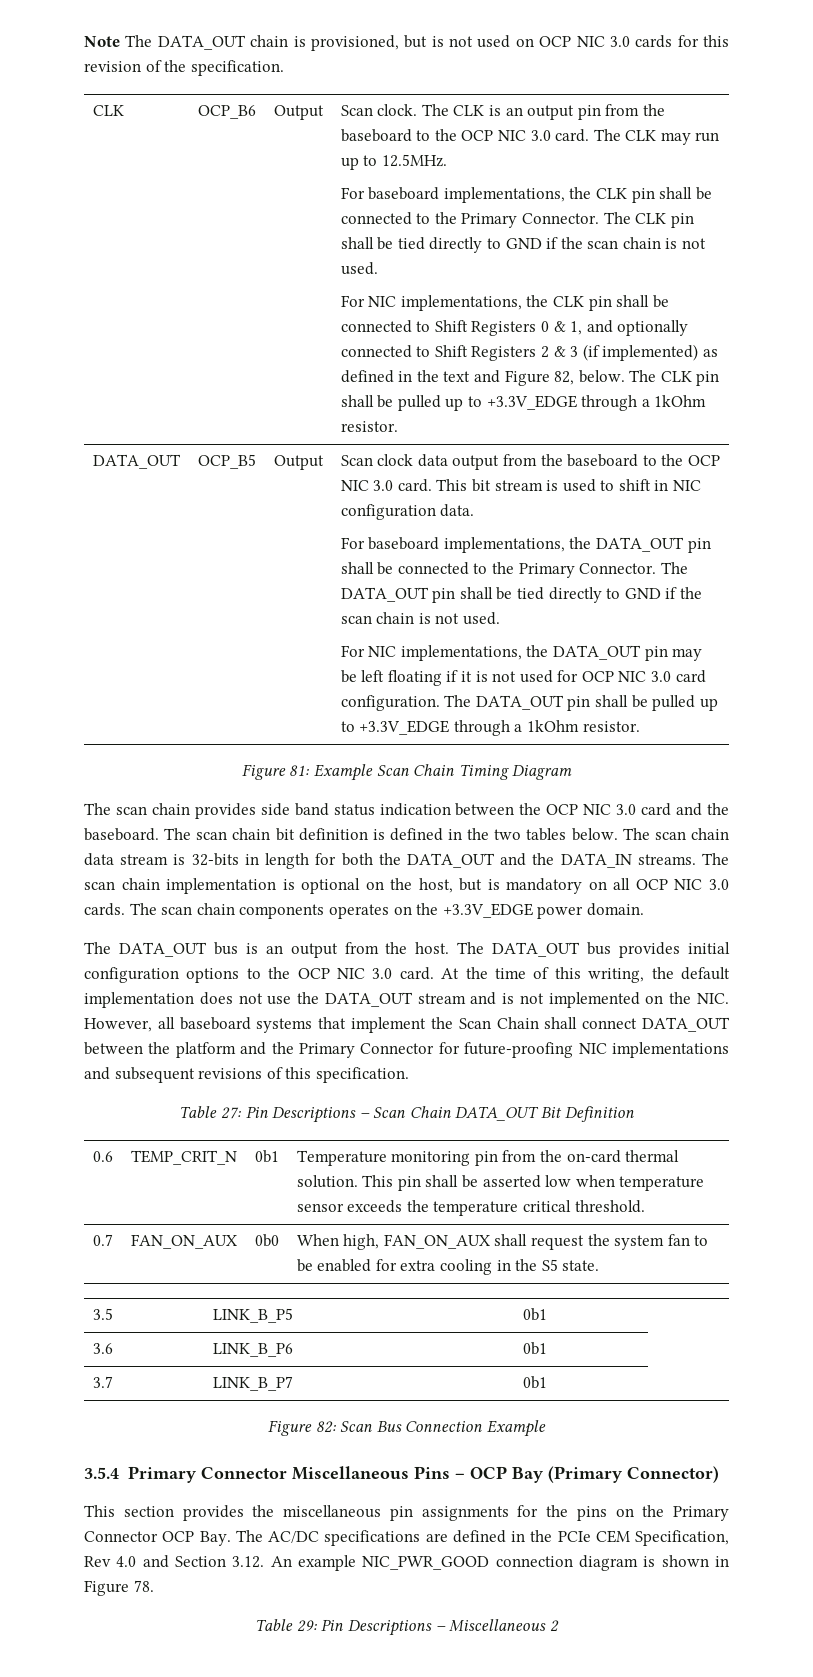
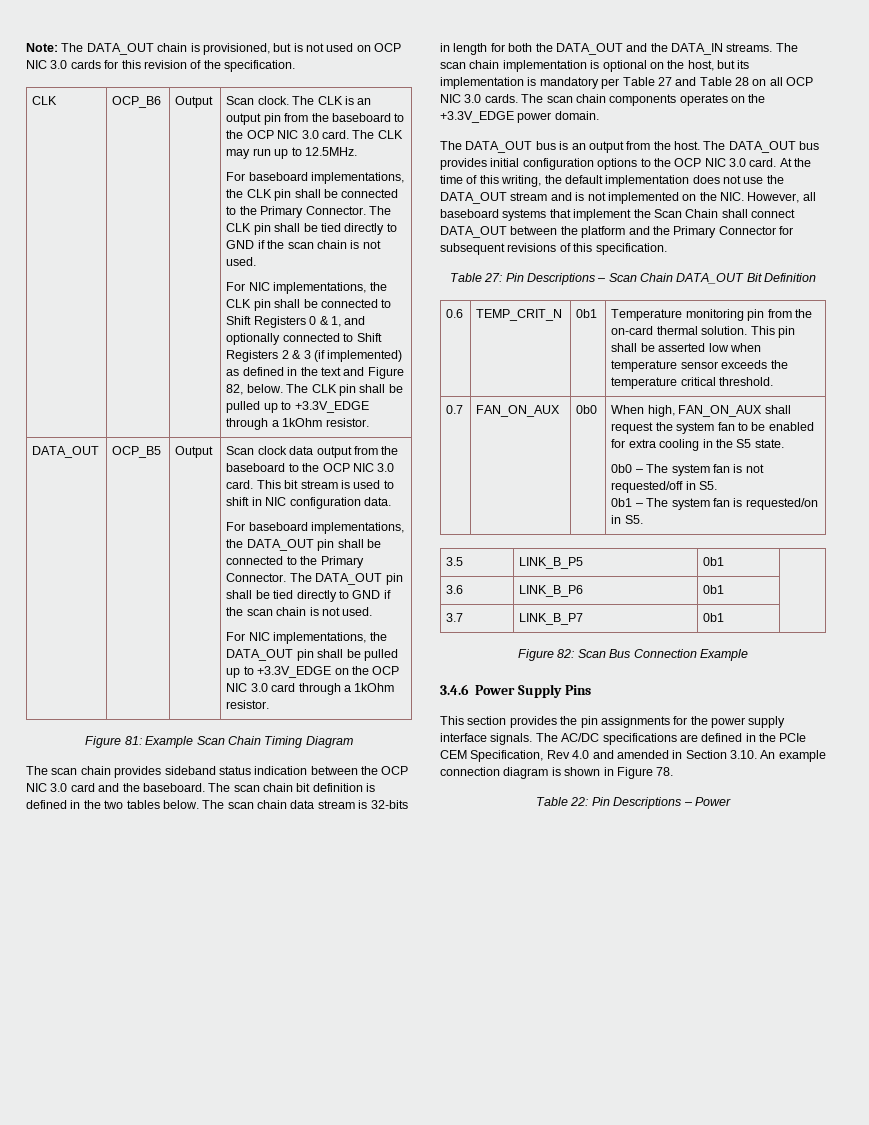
[84,36,120,47] Note -> [26,43,58,52] Note:
[672,648,703,661] [340,670,706,686] [340,695,718,711] [340,720,450,735] may be left floating if it is not used for OCP NIC 3.0 card configuration. The DATA_OUT pin shall be pulled up to +3.3V_EDGE -> [317,649,398,661] [226,666,400,678] [226,683,296,692] shall be pulled up to +3.3V_EDGE on the OCP NIC 3.0 card
[260,803,329,816] side band -> [164,766,216,775] sideband
[487,878,583,894] is mandatory -> [737,60,750,69] [440,77,749,89] its implementation is mandatory per Table 27 and Table 28
[464,1042,729,1058] [84,1067,110,1080] future-proofing NIC implementations and -> (793, 230) none
(600, 1265) none -> [611,464,764,476] [611,481,718,493] [611,498,818,510] [611,515,643,524] // 0b0 – The system fan is not requested/off in S5. // 0b1 – The system fan is requested/on in S5.
[84,1466,719,1483] 3.5.4 Primary Connector Miscellaneous Pins – OCP Bay (Primary Connector) -> [440,684,591,698] 3.4.6 Power Supply Pins
[283,1505,381,1518] miscellaneous -> (578, 720) none
[576,1505,729,1521] [84,1531,231,1546] pins on the Primary Connector OCP Bay. -> [711,716,786,728] [440,733,533,745] power supply interface signals.
[175,1556,265,1568] Section 3.12. -> [616,750,757,759] amended in Section 3.10.
[362,1556,490,1570] NIC_PWR_GOOD -> (826, 756) none
[296,1619,559,1636] 29: Pin Descriptions – Miscellaneous 2 -> [570,797,731,809] 22: Pin Descriptions – Power

